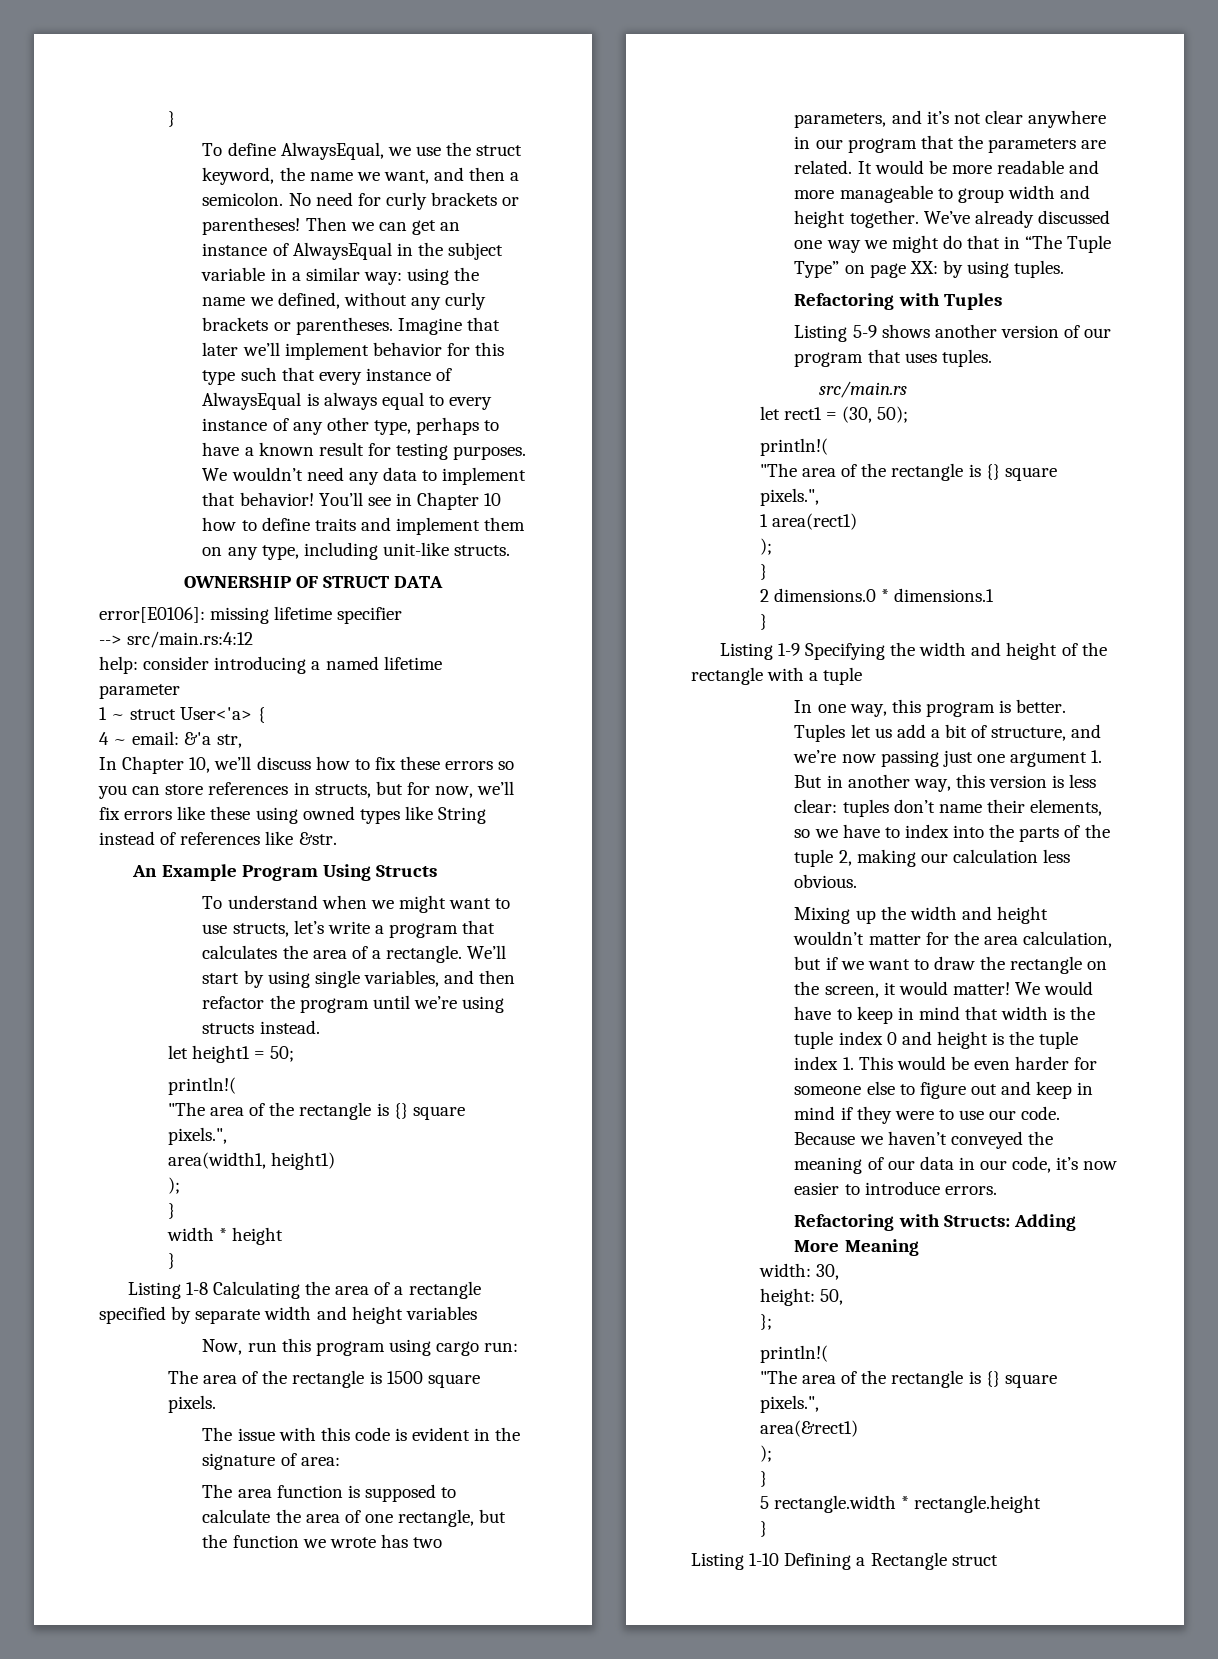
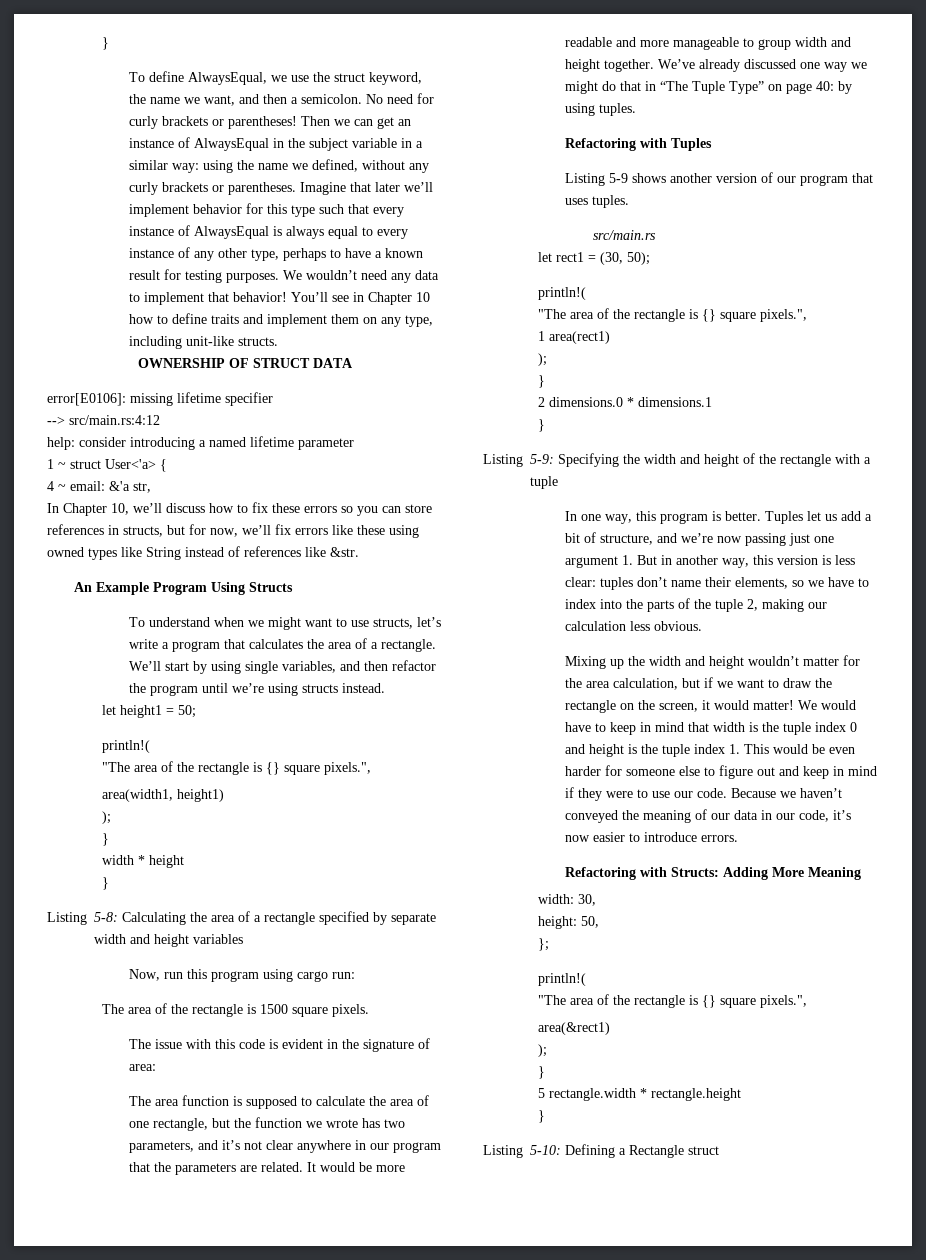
[185,1282,208,1295] 1-8 -> [94,912,118,922] 5-8:
[909,261,938,274] XX: -> [816,81,835,91] 40:
[777,643,800,656] 1-9 -> [530,454,554,464] 5-9:
[749,1553,780,1566] 1-10 -> [530,1145,561,1155] 5-10:

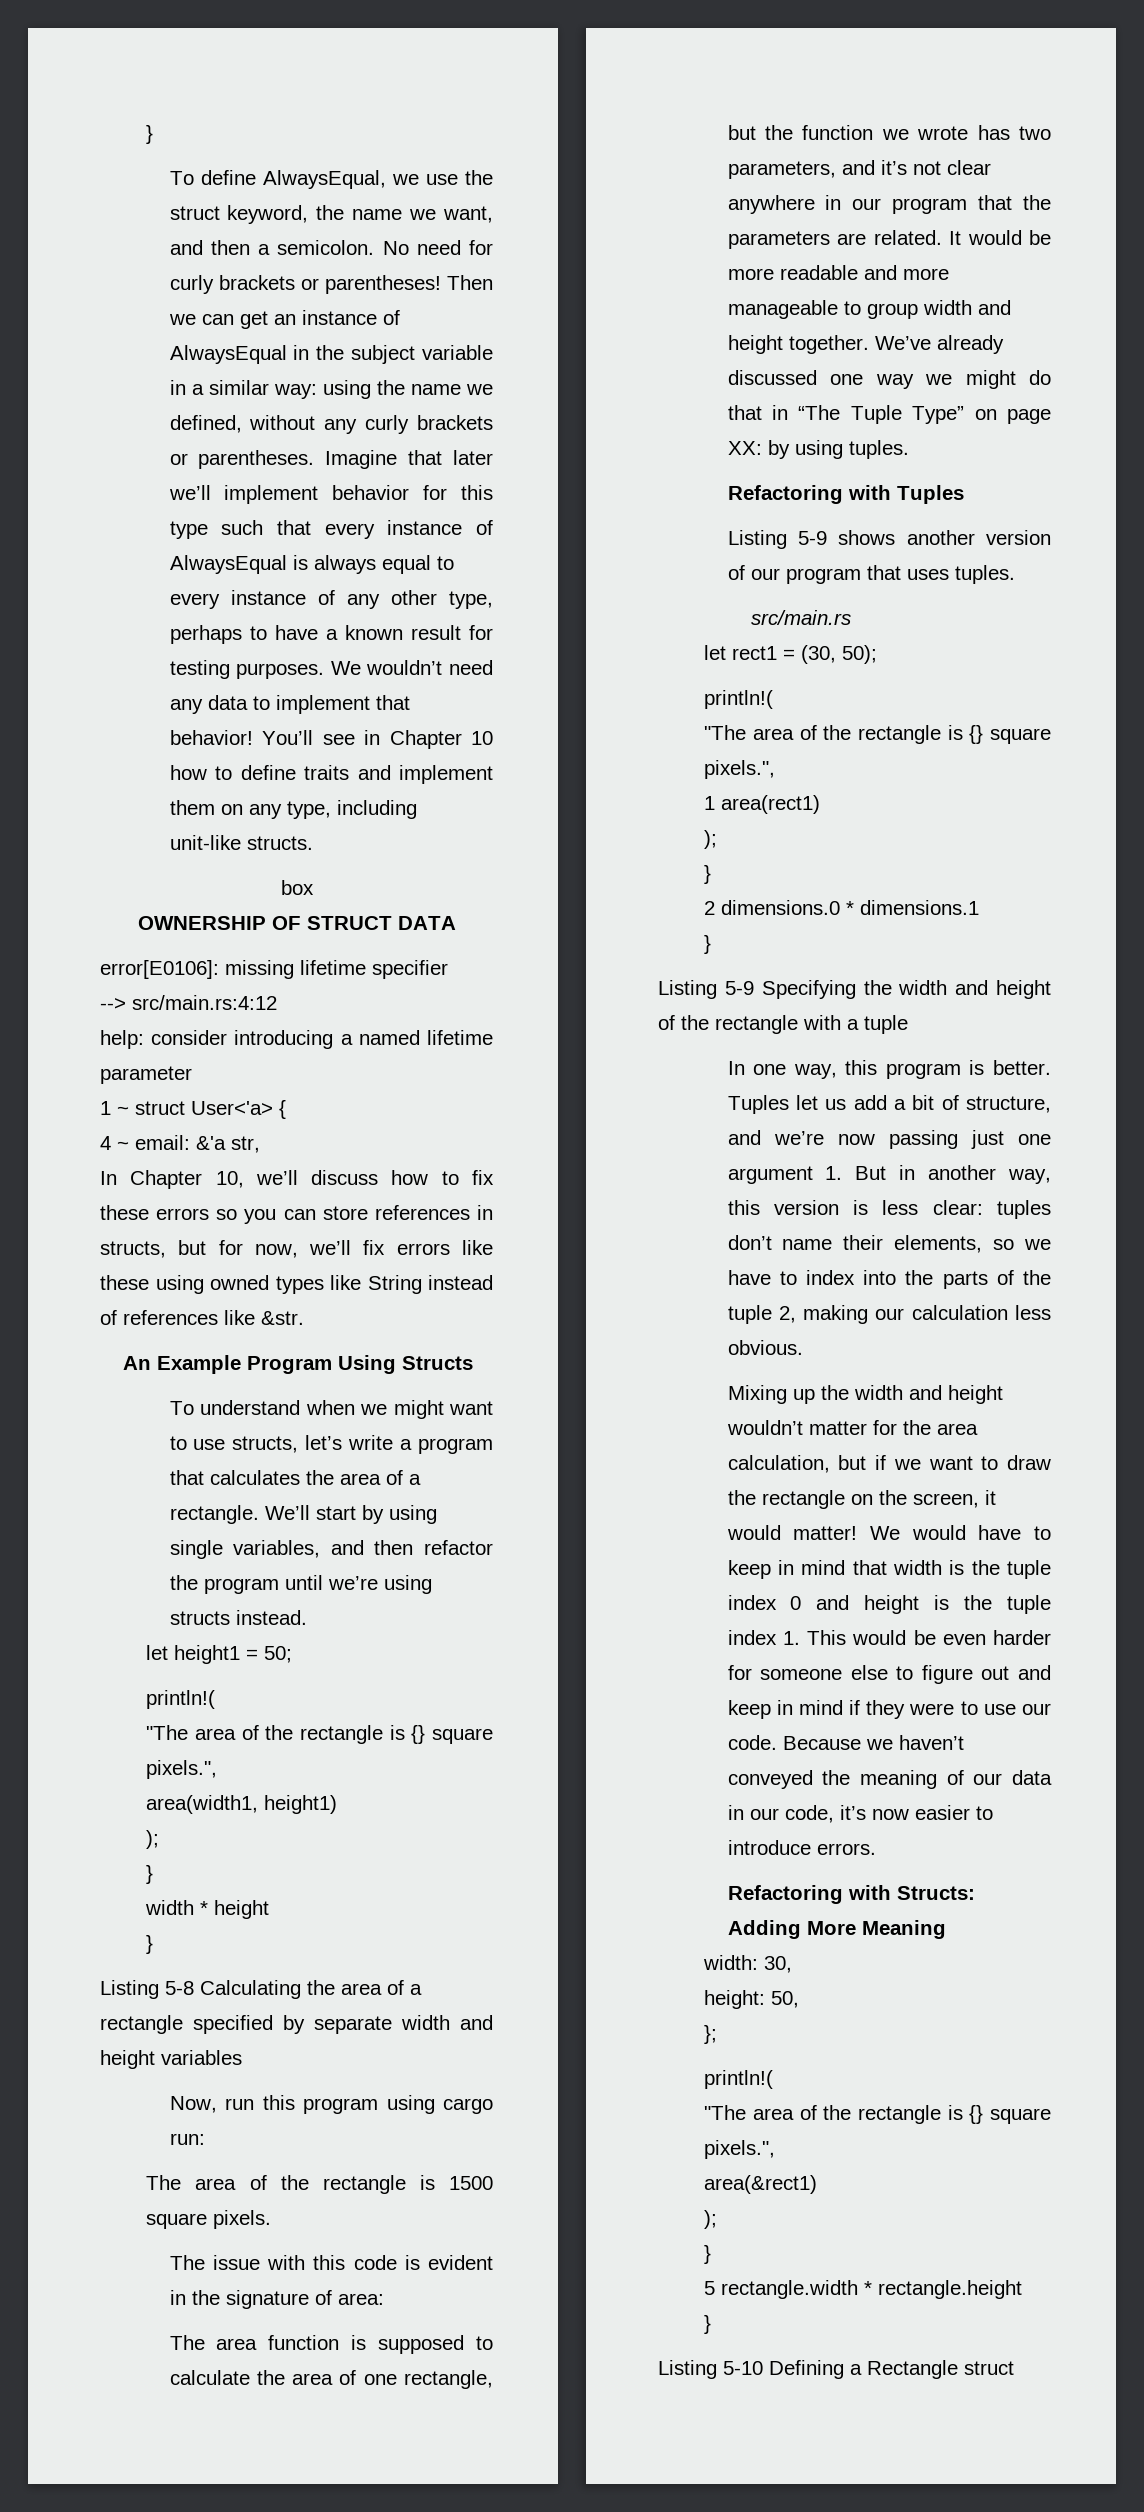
(279, 341) none -> [280,880,314,895] // box
[94,912,118,922] 5-8: -> [165,1981,194,1995] 5-8
[816,81,835,91] 40: -> [727,441,762,455] XX:
[530,454,554,464] 5-9: -> [724,981,754,995] 5-9
[530,1145,561,1155] 5-10: -> [723,2361,763,2375] 5-10

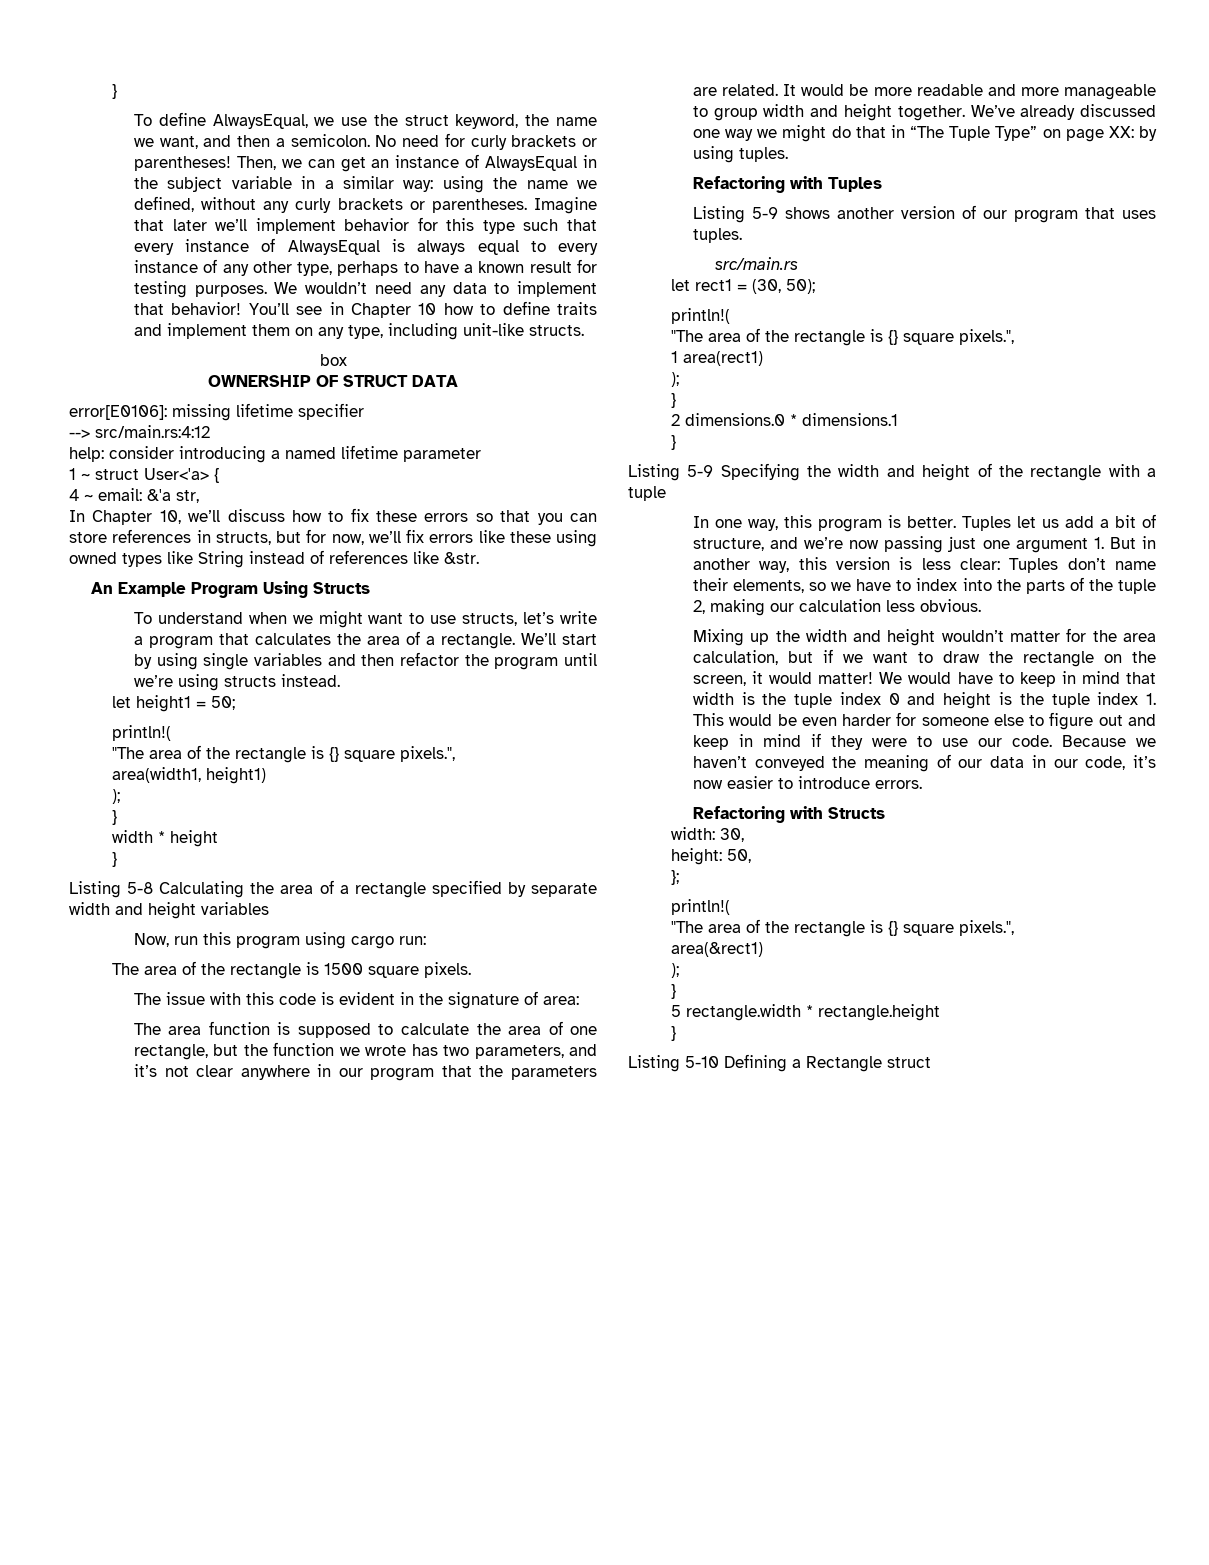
[447,275,493,290] Then -> [236,156,276,170] Then,
(238, 1214) none -> [500,510,531,522] that
[233,1540,321,1558] variables, -> [253,653,322,666] variables
[997,1200,1051,1219] tuples -> [1009,558,1059,573] Tuples
[896,1886,975,1900] [727,1920,946,1939] Structs: Adding More Meaning -> [827,807,885,819] Structs

